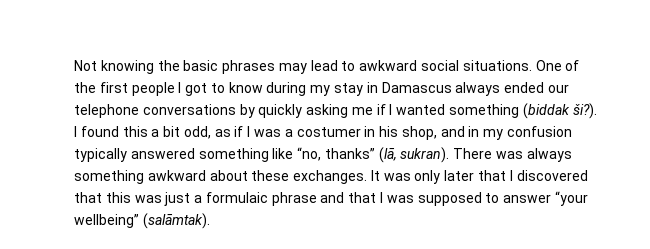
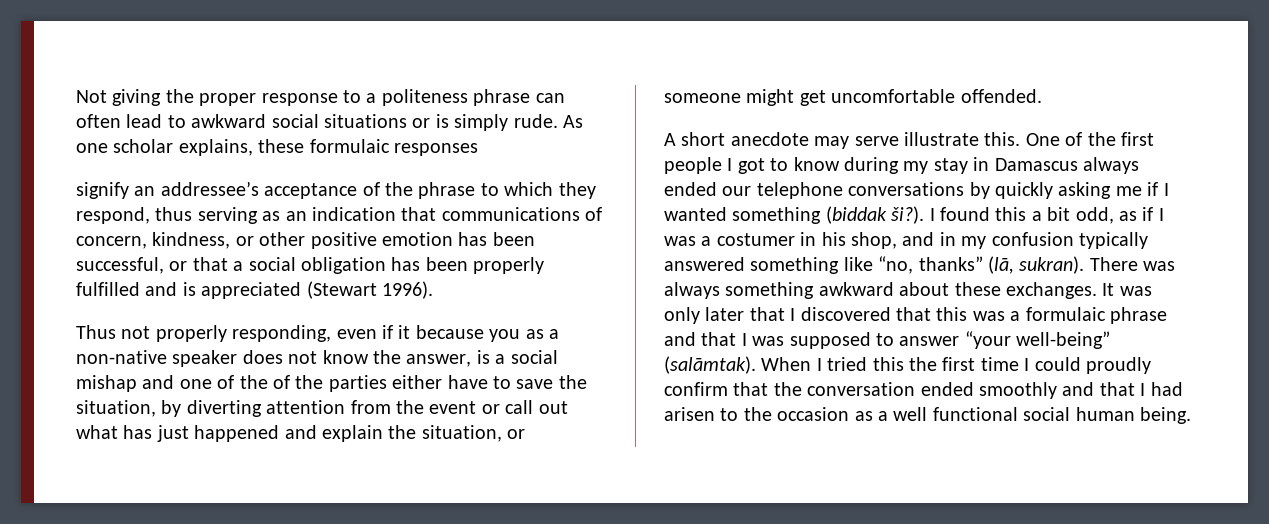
[100,60,532,74] knowing the basic phrases may lead to awkward social situations. -> [112,89,565,106] [76,114,583,131] [76,139,478,156] [76,181,596,199] [76,207,603,224] [76,232,535,249] [76,257,545,274] [76,281,433,299] [76,325,559,342] [76,350,558,367] [76,375,587,392] [76,400,568,417] [76,425,526,442] [664,89,1042,106] [664,132,1021,149] giving the proper response to a politeness phrase can often lead to awkward social situations or is simply rude. As one scholar explains, these formulaic responses // signify an addressee’s acceptance of the phrase to which they respond, thus serving as an indication that communications of concern, kindness, or other positive emotion has been successful, or that a social obligation has been properly fulfilled and is appreciated (Stewart 1996). // Thus not properly responding, even if it because you as a non-native speaker does not know the answer, is a social mishap and one of the of the parties either have to save the situation, by diverting attention from the event or call out what has just happened and explain the situation, or someone might get uncomfortable offended. // A short anecdote may serve illustrate this.
[164,192,191,206] just -> (1005, 316) none
[74,213,210,229] wellbeing” (salāmtak). -> [1016,331,1111,349] [664,356,1151,374] [664,382,1183,399] [664,407,1191,424] well-being” (salāmtak). When I tried this the first time I could proudly confirm that the conversation ended smoothly and that I had arisen to the occasion as a well functional social human being.

